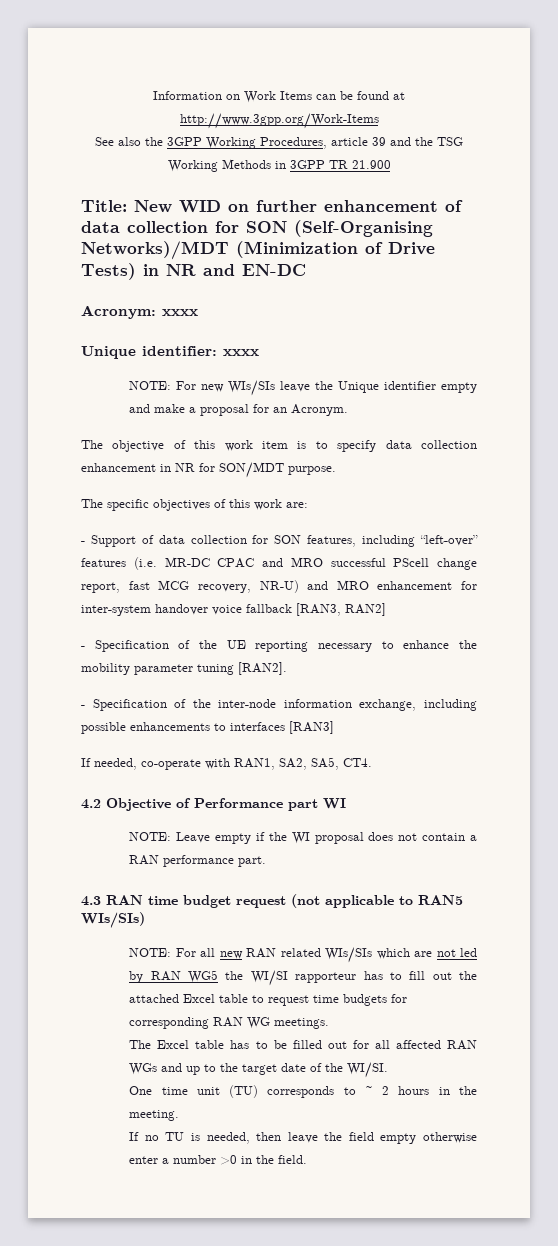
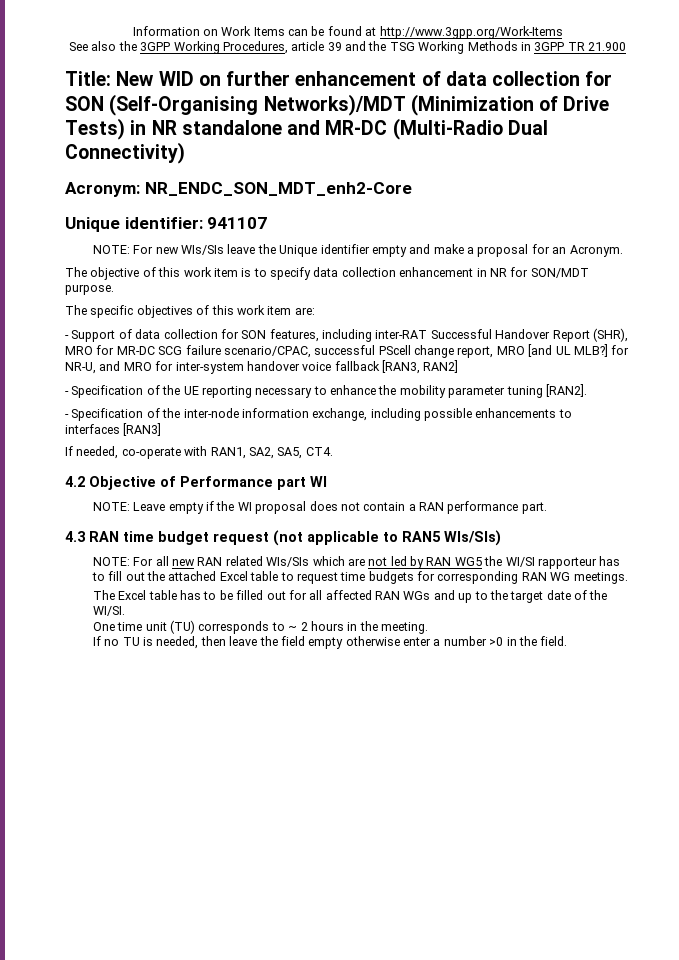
[203,264,306,276] and EN-DC -> [181,118,548,140] [65,142,185,164] standalone and MR-DC (Multi-Radio Dual Connectivity)
[162,309,198,316] xxxx -> [144,182,412,196] NR_ENDC_SON_MDT_enh2-Core
[223,349,259,356] xxxx -> [207,217,268,229] 941107
(282, 504) none -> [267,306,292,315] item
[420,535,478,546] [81,557,477,570] [81,580,453,593] “left-over” features (i.e. MR-DC CPAC and MRO successful PScell change report, fast MCG recovery, NR-U) and MRO enhancement -> [375,328,628,342] [65,344,630,358] [65,361,152,374] inter-RAT Successful Handover Report (SHR), MRO for MR-DC SCG failure scenario/CPAC, successful PScell change report, MRO [and UL MLB?] for NR-U, and MRO

